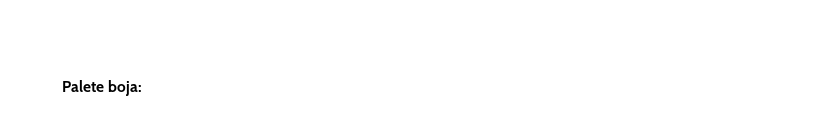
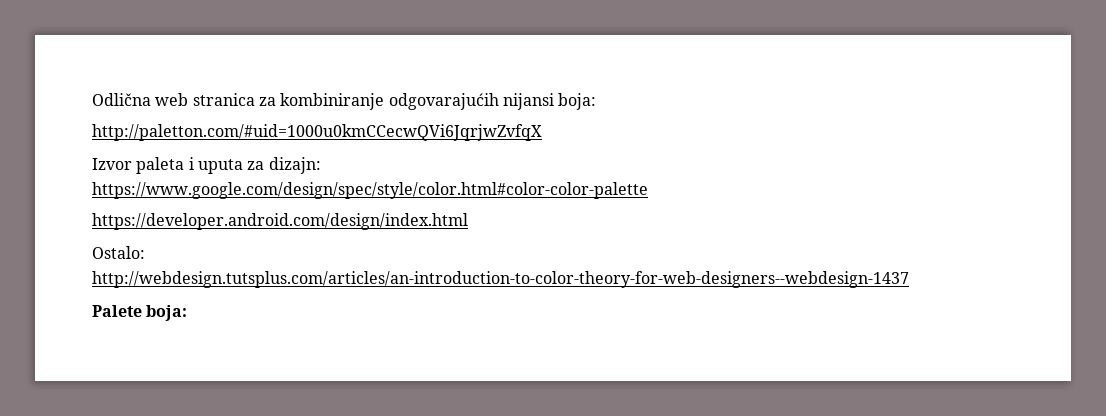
(62, 86) none -> [92,93,597,110] [92,124,542,141] [92,157,321,174] [92,182,648,199] [92,213,468,230] [92,246,145,259] [92,271,909,288] Odlična web stranica za kombiniranje odgovarajućih nijansi boja: // http://paletton.com/#uid=1000u0kmCCecwQVi6JqrjwZvfqX // Izvor paleta i uputa za dizajn: // https://www.google.com/design/spec/style/color.html#color-color-palette // https://developer.android.com/design/index.html // Ostalo: // http://webdesign.tutsplus.com/articles/an-introduction-to-color-theory-for-web-designers--webdesign-1437 //

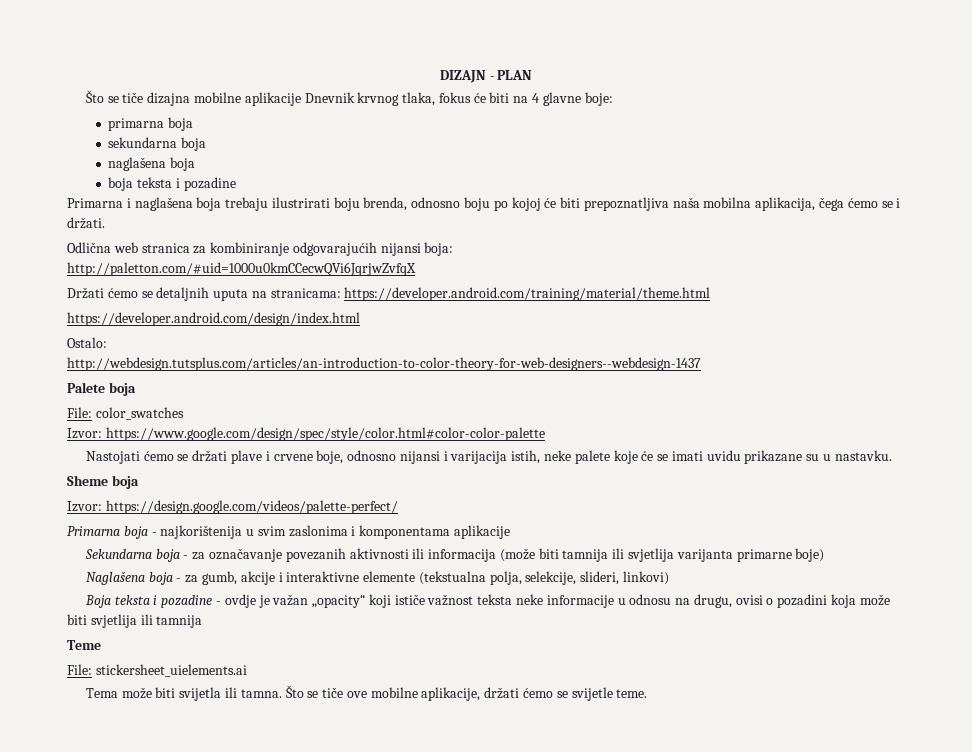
(92, 99) none -> [439,70,533,83] [85,90,613,106] [108,117,194,131] [108,137,207,151] [108,157,196,171] [108,177,236,191] [67,197,901,211] [67,217,105,229] DIZAJN - PLAN // Što se tiče dizajna mobilne aplikacije Dnevnik krvnog tlaka, fokus će biti na 4 glavne boje: // primarna boja // sekundarna boja // naglašena boja // boja teksta i pozadine // Primarna i naglašena boja trebaju ilustrirati boju brenda, odnosno boju po kojoj će biti prepoznatljiva naša mobilna aplikacija, čega ćemo se i držati. //
[92,157,321,174] [92,182,648,199] [92,213,468,230] [92,246,145,259] [92,271,909,288] [92,305,188,321] Izvor paleta i uputa za dizajn: // https://www.google.com/design/spec/style/color.html#color-color-palette // https://developer.android.com/design/index.html // Ostalo: // http://webdesign.tutsplus.com/articles/an-introduction-to-color-theory-for-web-designers--webdesign-1437 // Palete boja: -> [67,287,711,301] [67,312,360,326] [67,337,107,348] [67,357,701,371] [67,382,136,396] [67,407,184,420] [67,427,545,441] [85,450,892,464] [67,475,139,489] [67,500,398,514] [67,525,511,539] [84,548,825,562] [85,571,669,585] [84,594,890,608] [67,614,203,628] [67,640,101,650] [67,664,247,677] [85,685,648,701] Držati ćemo se detaljnih uputa na stranicama: https://developer.android.com/training/material/theme.html // https://developer.android.com/design/index.html // Ostalo: // http://webdesign.tutsplus.com/articles/an-introduction-to-color-theory-for-web-designers--webdesign-1437 // Palete boja // File: color_swatches // Izvor: https://www.google.com/design/spec/style/color.html#color-color-palette // Nastojati ćemo se držati plave i crvene boje, odnosno nijansi i varijacija istih, neke palete koje će se imati uvidu prikazane su u nastavku. // Sheme boja // Izvor: https://design.google.com/videos/palette-perfect/ // Primarna boja - najkorištenija u svim zaslonima i komponentama aplikacije // Sekundarna boja - za označavanje povezanih aktivnosti ili informacija (može biti tamnija ili svjetlija varijanta primarne boje) // Naglašena boja - za gumb, akcije i interaktivne elemente (tekstualna polja, selekcije, slideri, linkovi) // Boja teksta i pozadine - ovdje je važan „opacity“ koji ističe važnost teksta neke informacije u odnosu na drugu, ovisi o pozadini koja može biti svjetlija ili tamnija // Teme // File: stickersheet_uielements.ai // Tema može biti svijetla ili tamna. Što se tiče ove mobilne aplikacije, držati ćemo se svijetle teme.

